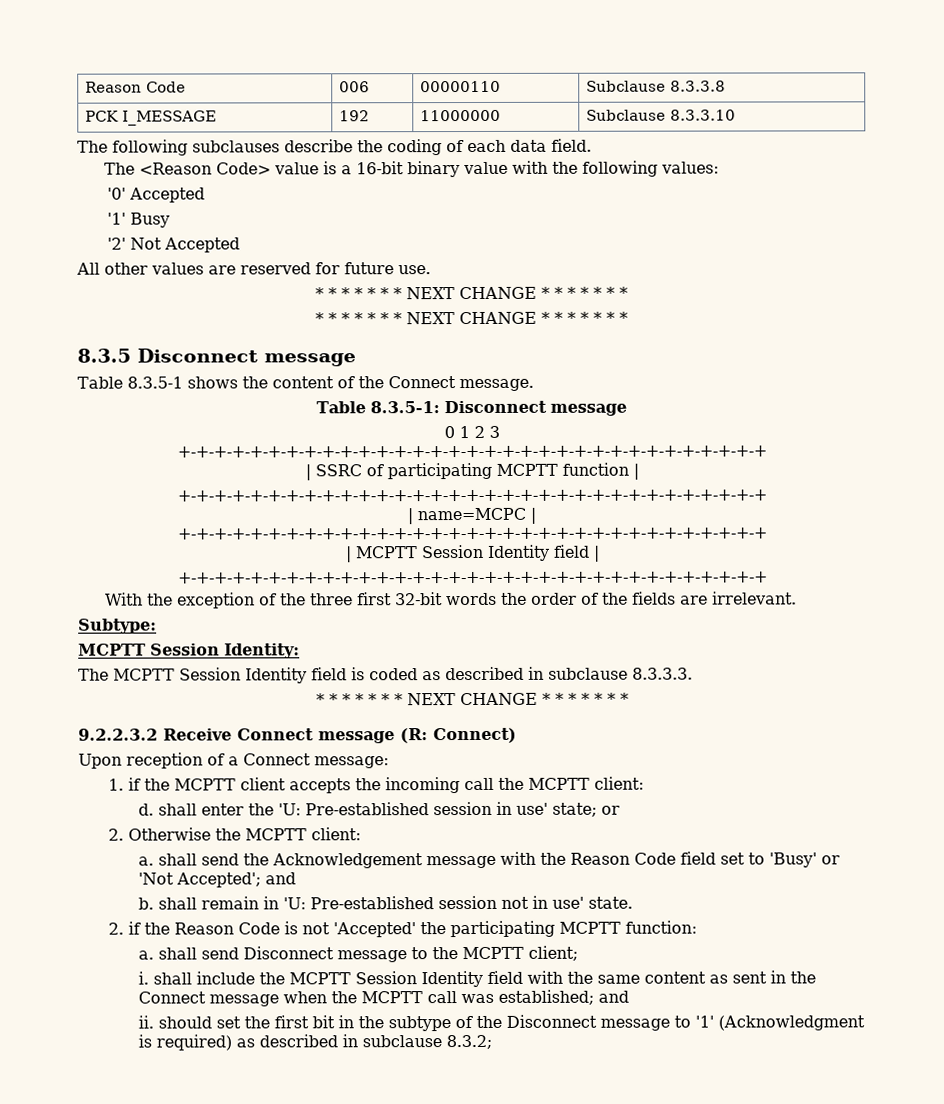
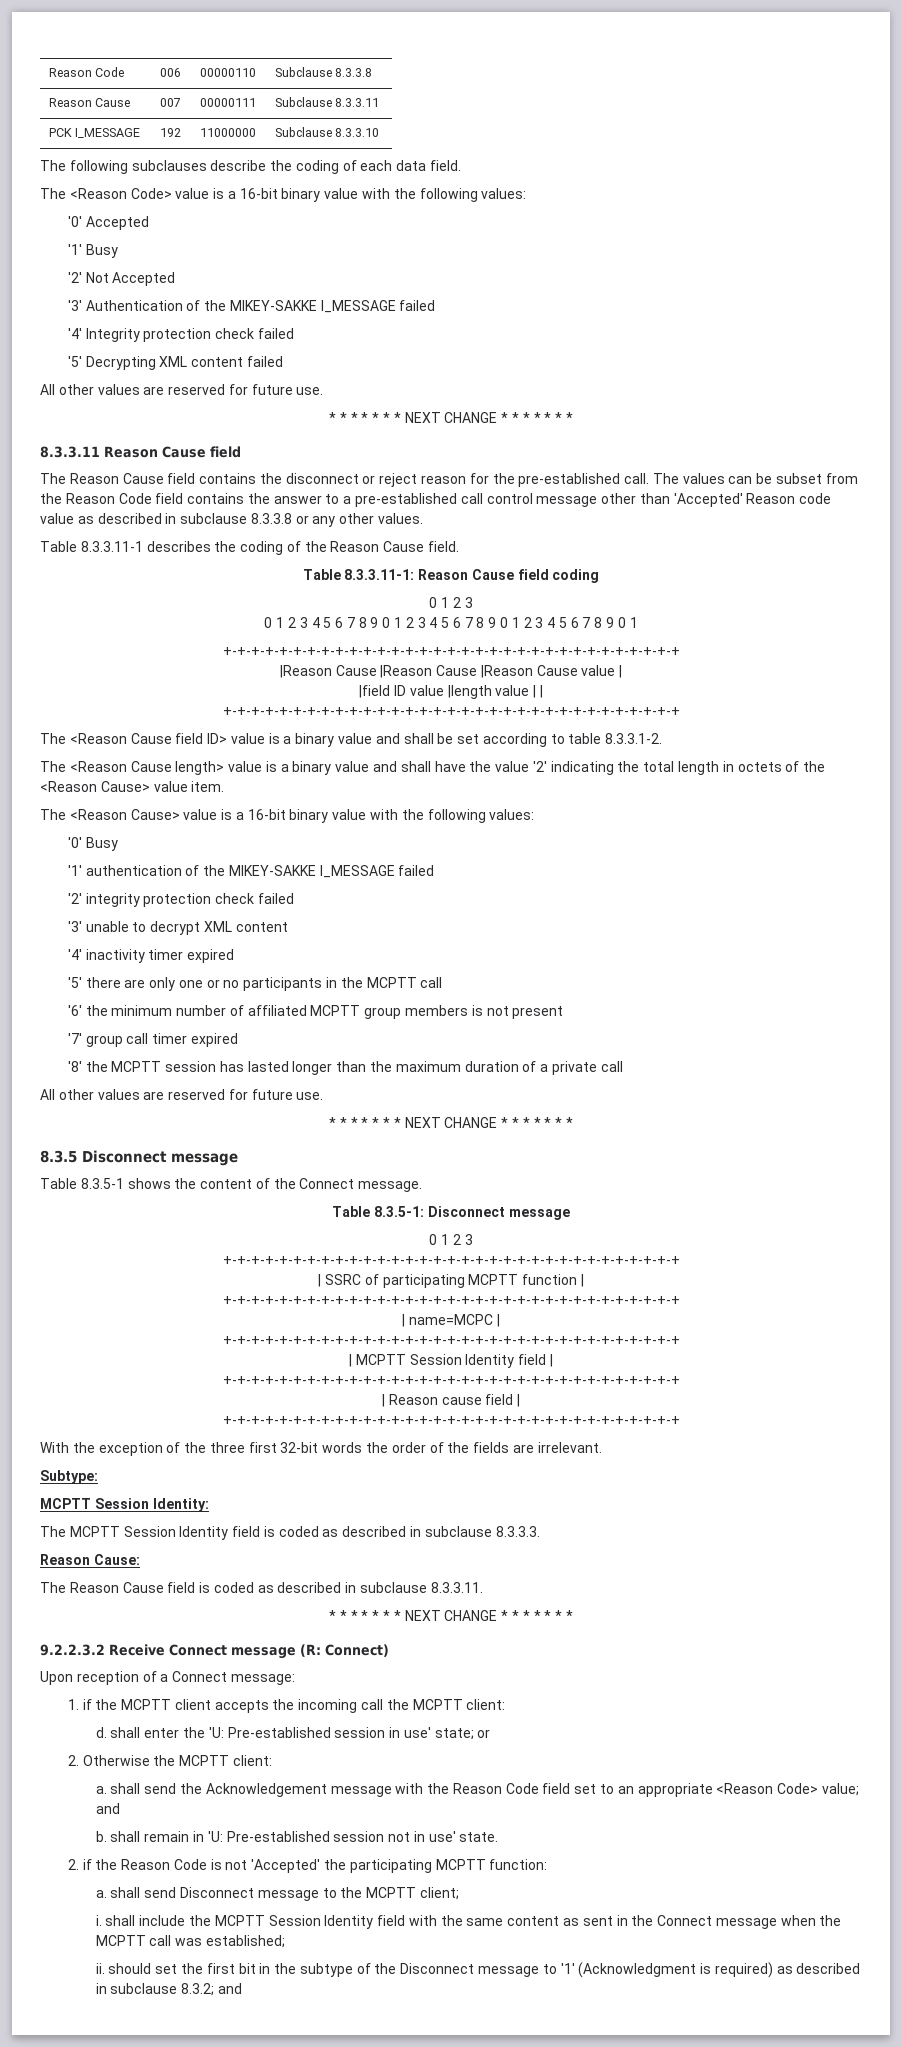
(727, 86) none -> [49,98,131,107] [160,98,182,107] [200,98,257,107] [275,97,380,107] // Reason Cause | 007 | 00000111 | Subclause 8.3.3.11
(241, 245) none -> [67,300,436,313] [67,328,294,342] [67,356,283,370] // '3' Authentication of the MIKEY-SAKKE I_MESSAGE failed // '4' Integrity protection check failed // '5' Decrypting XML content failed
(628, 292) none -> [40,446,241,458] [40,473,858,487] [40,493,832,507] [40,513,424,527] [40,541,460,555] [302,569,600,583] [429,597,473,608] [264,617,638,628] [222,647,680,656] [279,665,623,678] [359,685,543,699] [222,707,680,716] [40,733,663,747] [40,761,826,775] [40,781,225,792] [40,809,535,823] [67,837,118,851] [67,865,435,878] [67,893,294,907] [67,921,288,935] [67,949,235,963] [67,977,443,991] [67,1005,564,1019] [67,1033,238,1047] [67,1061,623,1075] [40,1089,324,1100] // 8.3.3.11 Reason Cause field // The Reason Cause field contains the disconnect or reject reason for the pre-established call. The values can be subset from the Reason Code field contains the answer to a pre-established call control message other than 'Accepted' Reason code value as described in subclause 8.3.3.8 or any other values. // Table 8.3.3.11-1 describes the coding of the Reason Cause field. // Table 8.3.3.11-1: Reason Cause field coding // 0 1 2 3 // 0 1 2 3 4 5 6 7 8 9 0 1 2 3 4 5 6 7 8 9 0 1 2 3 4 5 6 7 8 9 0 1 // +-+-+-+-+-+-+-+-+-+-+-+-+-+-+-+-+-+-+-+-+-+-+-+-+-+-+-+-+-+-+-+-+ // |Reason Cause |Reason Cause |Reason Cause value | // |field ID value |length value | | // +-+-+-+-+-+-+-+-+-+-+-+-+-+-+-+-+-+-+-+-+-+-+-+-+-+-+-+-+-+-+-+-+ // The <Reason Cause field ID> value is a binary value and shall be set according to table 8.3.3.1-2. // The <Reason Cause length> value is a binary value and shall have the value '2' indicating the total length in octets of the <Reason Cause> value item. // The <Reason Cause> value is a 16-bit binary value with the following values: // '0' Busy // '1' authentication of the MIKEY-SAKKE I_MESSAGE failed // '2' integrity protection check failed // '3' unable to decrypt XML content // '4' inactivity timer expired // '5' there are only one or no participants in the MCPTT call // '6' the minimum number of affiliated MCPTT group members is not present // '7' group call timer expired // '8' the MCPTT session has lasted longer than the maximum duration of a private call // All other values are reserved for future use.
(768, 577) none -> [381,1394,521,1407] [222,1416,680,1425] // | Reason cause field | // +-+-+-+-+-+-+-+-+-+-+-+-+-+-+-+-+-+-+-+-+-+-+-+-+-+-+-+-+-+-+-+-+
(693, 673) none -> [40,1554,140,1565] [40,1582,483,1593] // Reason Cause: // The Reason Cause field is coded as described in subclause 8.3.3.11.
[769,852,841,868] [138,872,262,888] 'Busy' or 'Not Accepted'; -> [617,1783,859,1797] an appropriate <Reason Code> value;
[598,990,630,1003] and -> (285, 1941) none
(493, 1042) none -> [217,1983,242,1994] and

